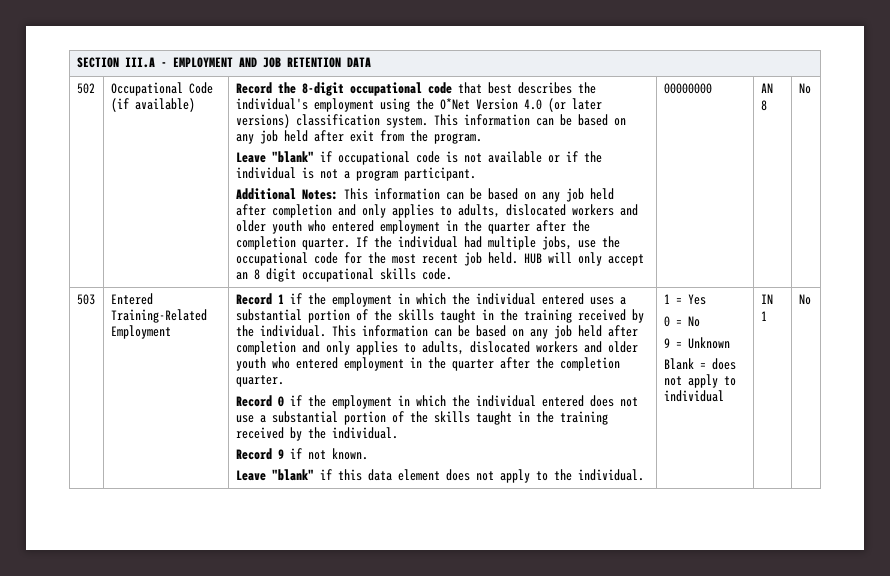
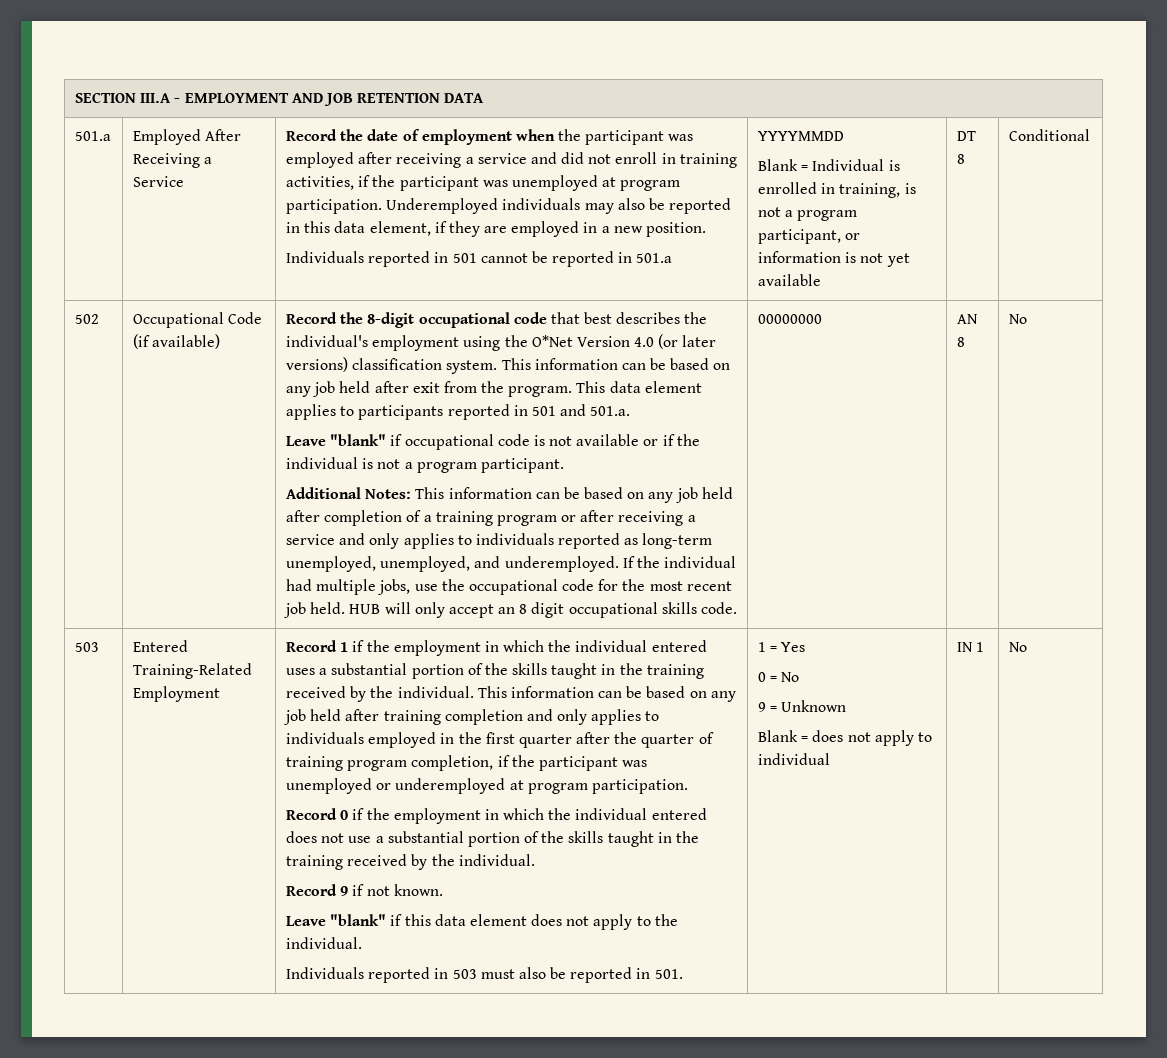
(371, 62) none -> [74,131,111,141] [132,129,242,145] [132,153,213,168] [132,176,184,187] [285,129,694,145] [285,152,737,168] [285,175,681,191] [285,198,732,214] [285,221,707,237] [285,251,673,267] [757,131,844,141] [757,159,900,171] [757,182,916,198] [757,207,858,221] [757,229,861,244] [757,251,910,267] [757,274,821,286] [956,131,976,141] [956,154,965,164] [1008,129,1090,141] // 501.a | Employed After Receiving a Service | Record the date of employment when the participant was employed after receiving a service and did not enroll in training activities, if the participant was unemployed at program participation. Underemployed individuals may also be reported in this data element, if they are employed in a new position. // Individuals reported in 501 cannot be reported in 501.a | YYYYMMDD // Blank = Individual is enrolled in training, is not a program participant, or information is not yet available | DT 8 | Conditional
(482, 138) none -> [576,381,702,393] [285,404,631,420] This data element applies to participants reported in 501 and 501.a.
[337,204,638,218] [235,220,590,234] [235,236,350,250] and only applies to adults, dislocated workers and older youth who entered employment in the quarter after the completion quarter. -> [406,510,696,526] [285,533,713,549] [285,556,619,572] of a training program or after receiving a service and only applies to individuals reported as long-term unemployed, unemployed, and underemployed.
[235,341,638,355] [235,357,620,371] [235,375,284,387] completion and only applies to adults, dislocated workers and older youth who entered employment in the quarter after the completion quarter. -> [383,709,660,725] [285,732,714,748] [285,755,648,771] [285,778,688,794] training completion and only applies to individuals employed in the first quarter after the quarter of training program completion, if the participant was unemployed or underemployed at program participation.
(644, 475) none -> [285,967,683,983] // Individuals reported in 503 must also be reported in 501.

